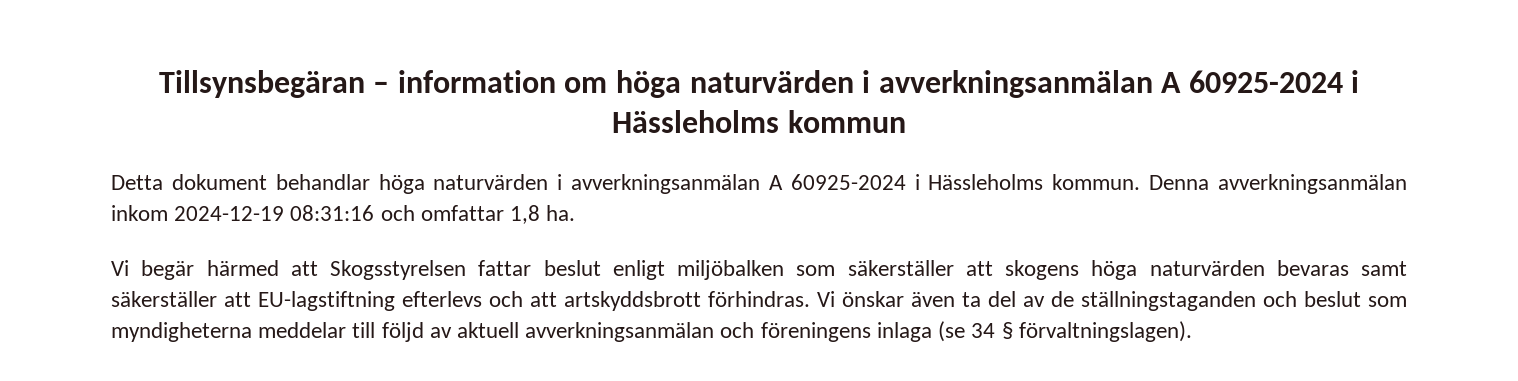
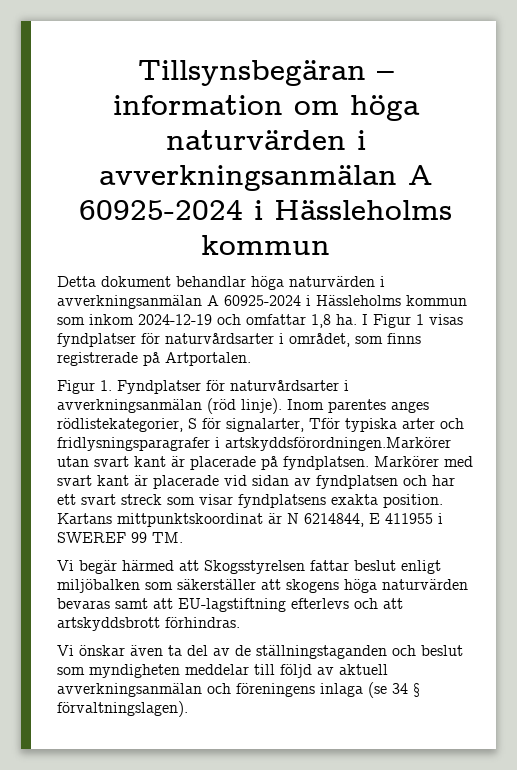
[1052,174,1407,194] kommun. Denna avverkningsanmälan -> [406,295,467,306] [57,317,85,325] kommun som
[290,205,375,221] 08:31:16 -> (212, 319) none
(576, 213) none -> [362,314,463,328] [57,333,421,347] [57,352,251,366] [57,380,349,394] [57,398,429,414] [57,418,464,432] [57,437,451,451] [57,456,473,470] [57,475,455,489] [57,494,443,508] [57,513,443,527] [57,532,183,543] I Figur 1 visas fyndplatser för naturvårdsarter i området, som finns registrerade på Artportalen. // Figur 1. Fyndplatser för naturvårdsarter i avverkningsanmälan (röd linje). Inom parentes anges rödlistekategorier, S för signalarter, Tför typiska arter och fridlysningsparagrafer i artskyddsförordningen.Markörer utan svart kant är placerade på fyndplatsen. Markörer med svart kant är placerade vid sidan av fyndplatsen och har ett svart streck som visar fyndplatsens exakta position. Kartans mittpunktskoordinat är N 6214844, E 411955 i SWEREF 99 TM.
[111,291,217,307] säkerställer -> (148, 603) none
(810, 299) none -> (240, 622) //
[111,322,252,342] myndigheterna -> [89,664,180,678] myndigheten

